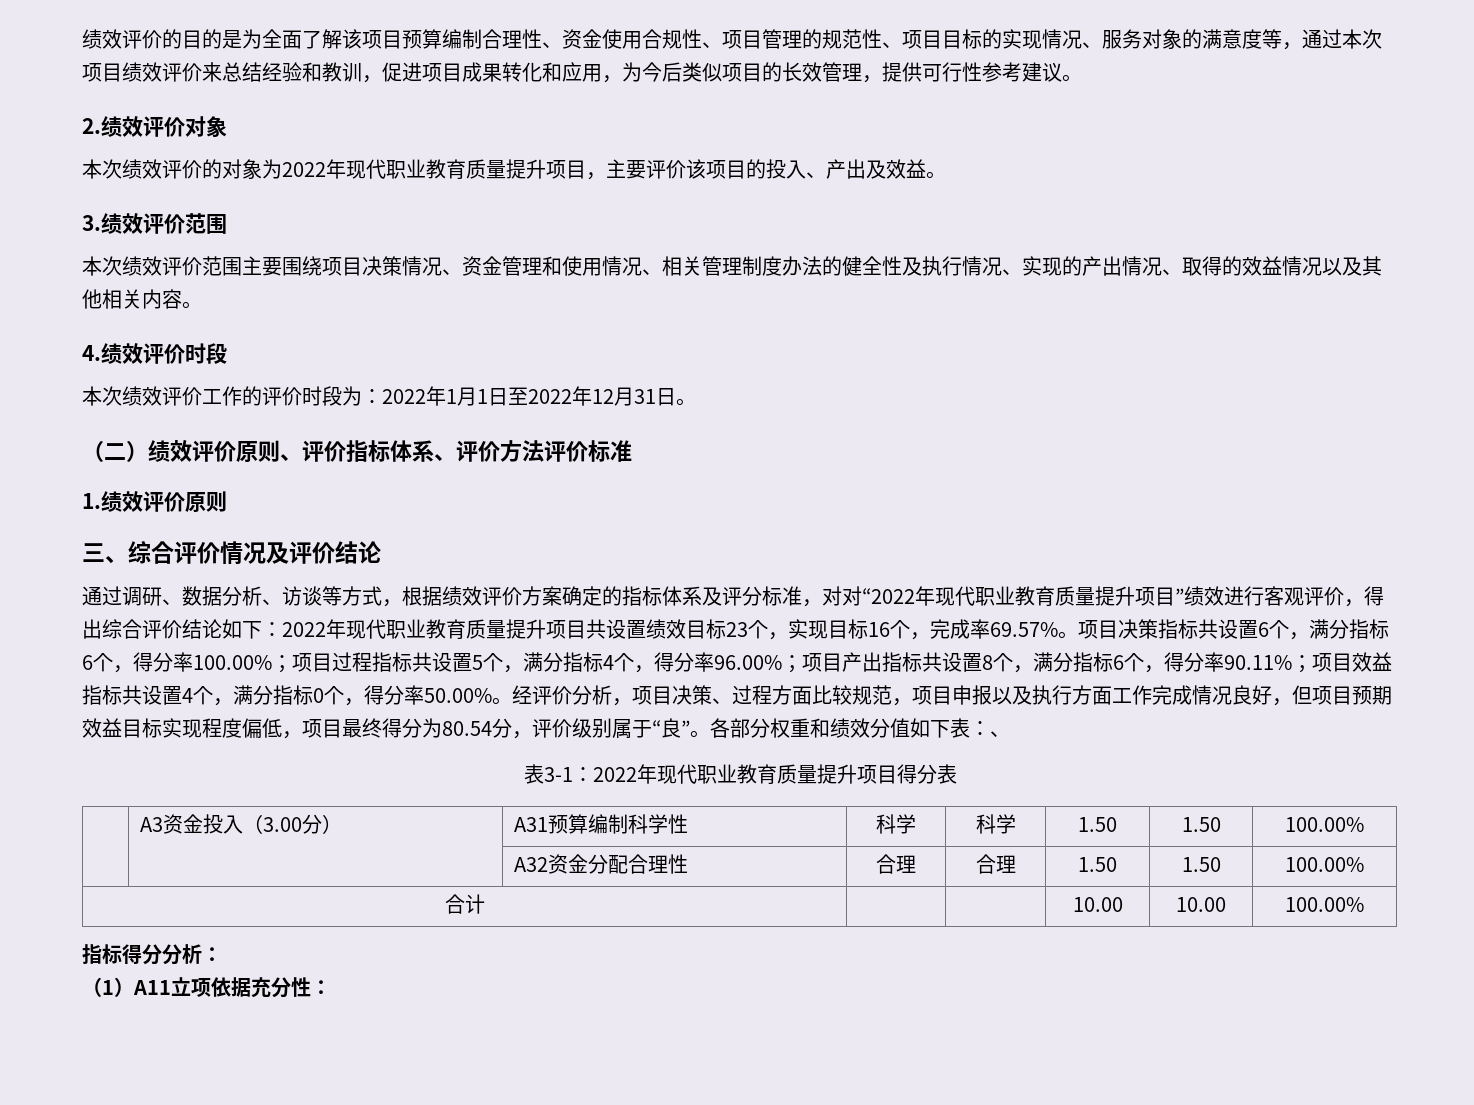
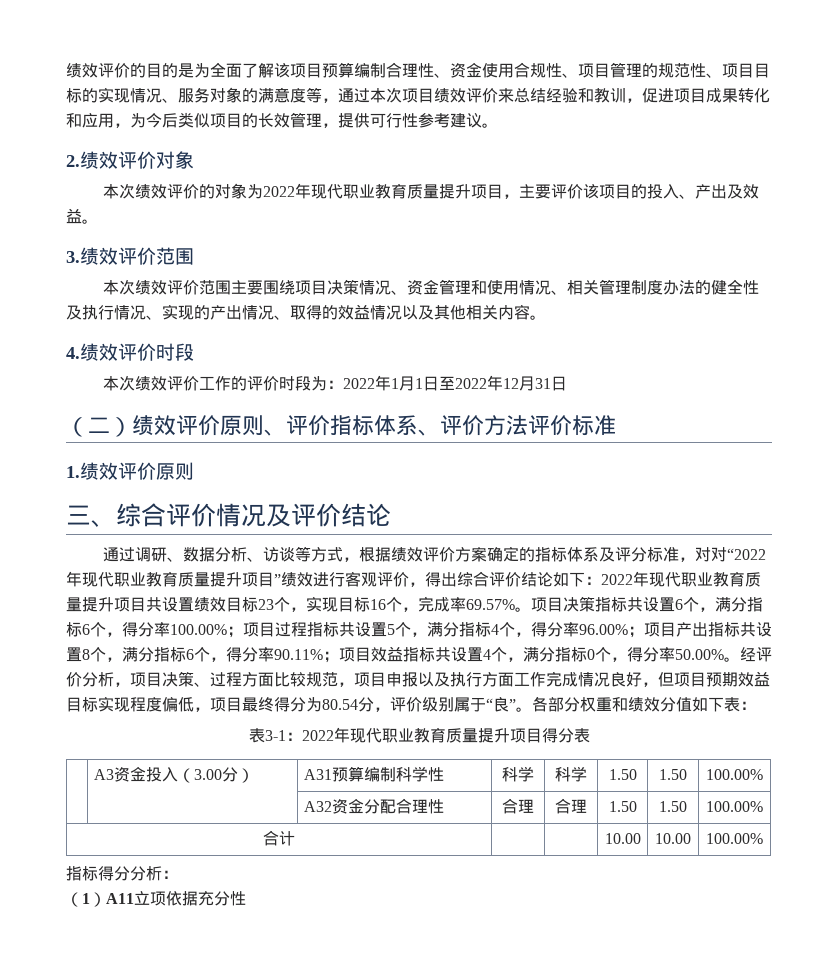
[676,398,696,406] 。 -> (568, 383) none
[990,731,1010,737] 、 -> (756, 705) none
[311,980,331,995] ： -> (246, 898) none

